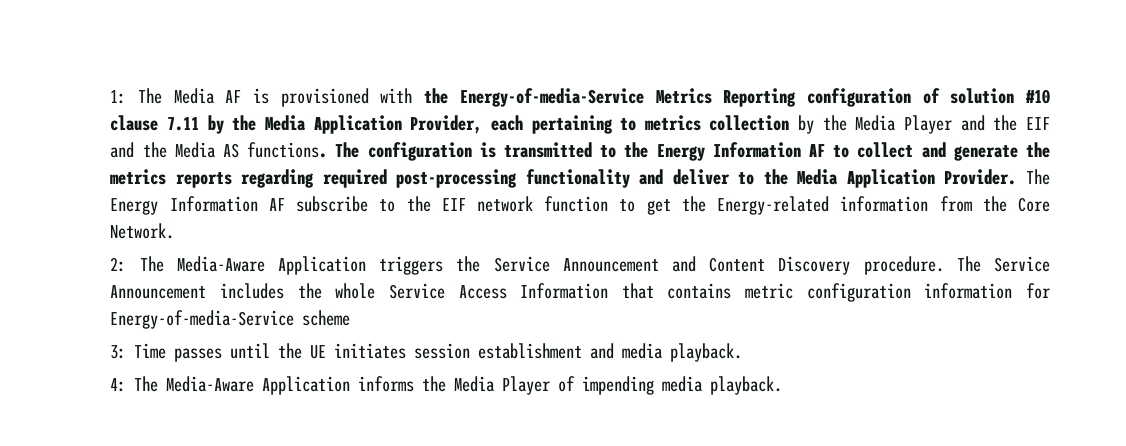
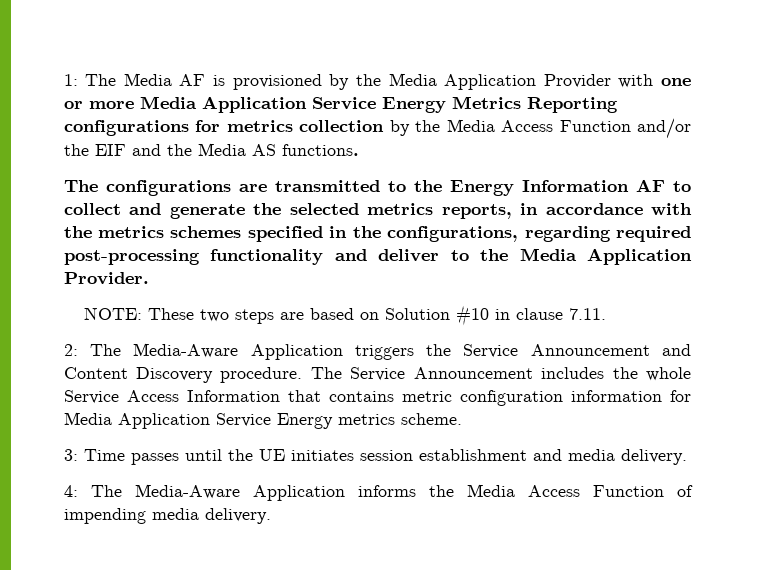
[380,88,1050,107] [110,115,637,134] with the Energy-of-media-Service Metrics Reporting configuration of solution #10 clause 7.11 by the Media Application Provider, each pertaining to -> [329,73,691,90] [63,96,618,113] [63,120,221,136] by the Media Application Provider with one or more Media Application Service Energy Metrics Reporting configurations for
[904,115,985,134] Player and -> [501,118,691,139] Access Function and/or
[335,142,496,161] The configuration is -> [63,180,267,196] // The configurations are
[110,169,232,188] metrics reports -> [289,203,692,219] [63,226,519,242] selected metrics reports, in accordance with the metrics schemes specified in the configurations,
[1026,169,1050,185] [110,196,1050,215] [110,223,175,239] The Energy Information AF subscribe to the EIF network function to get the Energy-related information from the Core Network. -> [84,305,607,326] // NOTE: These two steps are based on Solution #10 in clause 7.11.
[110,310,351,329] Energy-of-media-Service scheme -> [63,412,462,429] Media Application Service Energy metrics scheme.
[670,343,743,362] playback. -> [620,449,687,465] delivery.
[502,376,551,395] Player -> [527,485,664,497] Access Function
[710,376,783,395] playback. -> [204,508,271,524] delivery.

